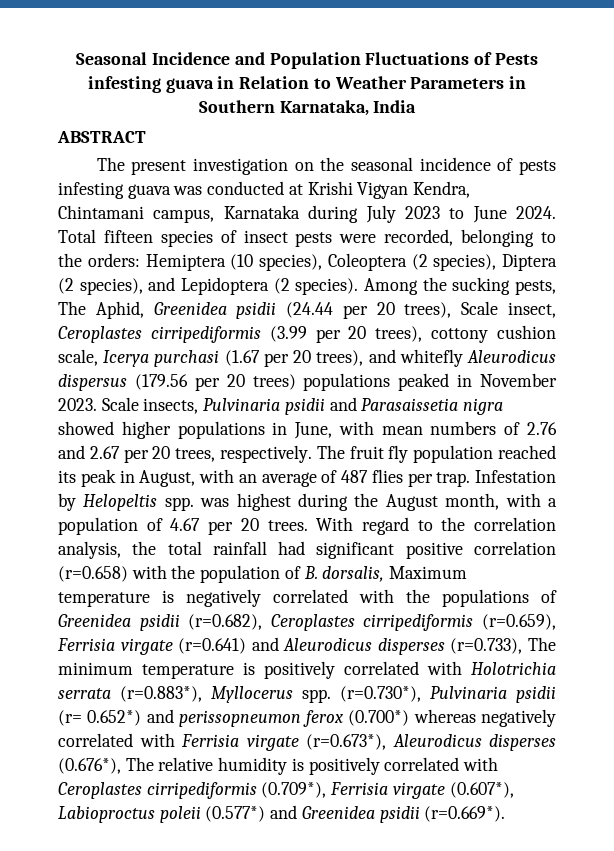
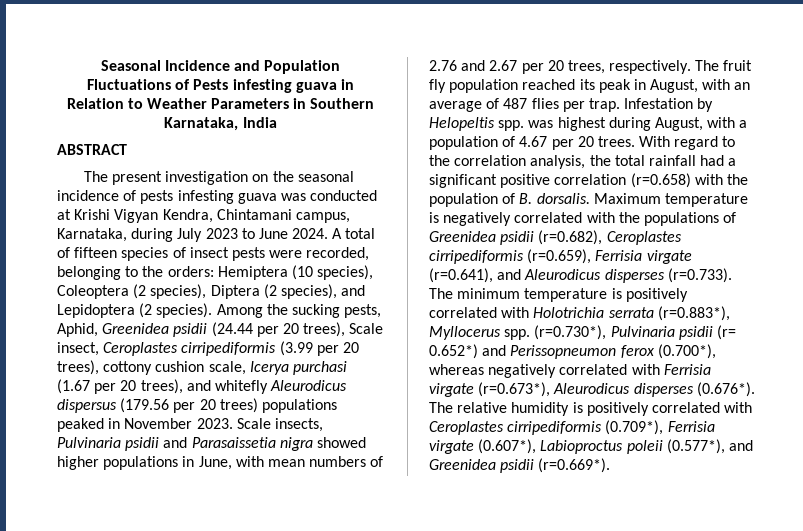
[223,205,300,219] Karnataka -> [57,228,127,242] Karnataka,
[58,229,96,243] Total -> [332,228,376,239] [57,247,70,258] A total of
[58,301,86,315] The -> (382, 311) none
[354,493,500,511] the August month, -> [654,117,703,131] August,
(306, 548) none -> [728,158,737,166] a
[322,566,385,582] dorsalis, -> [536,193,590,204] dorsalis.
[178,638,247,654] (r=0.641) -> [429,268,493,283] (r=0.641),
[450,638,523,654] (r=0.733), -> [667,268,732,283] (r=0.733).
[178,710,410,727] perissopneumon ferox (0.700*) -> [510,344,716,359] Perissopneumon ferox (0.700*),
[58,758,121,774] (0.676*), -> [696,382,755,397] (0.676*).
[205,806,266,822] (0.577*) -> [666,439,725,454] (0.577*),

